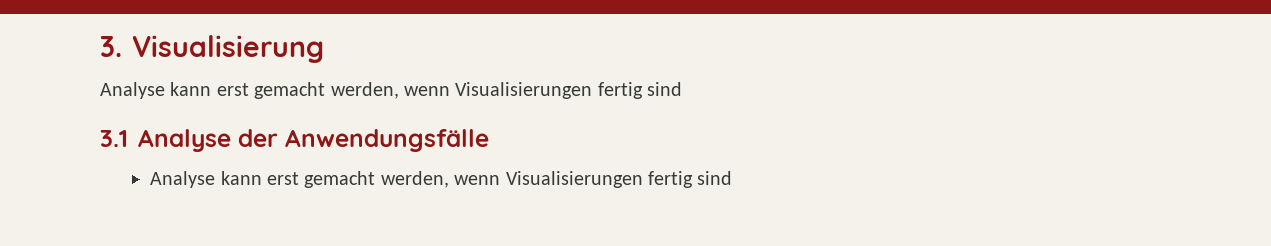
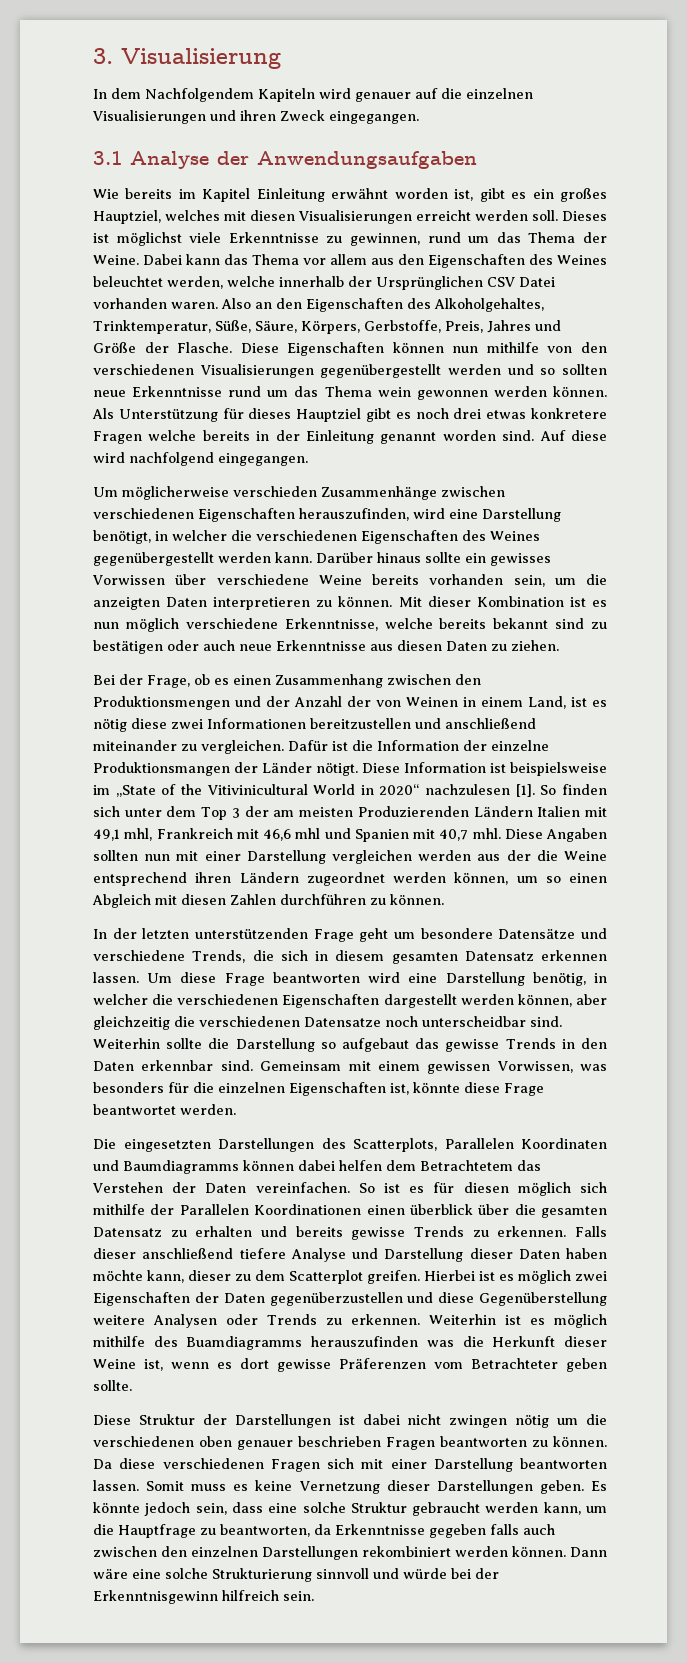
[100,82,683,99] [100,129,489,152] [150,171,733,188] Analyse kann erst gemacht werden, wenn Visualisierungen fertig sind // 3.1 Analyse der Anwendungsfälle // Analyse kann erst gemacht werden, wenn Visualisierungen fertig sind -> [93,88,533,102] [92,110,419,124] [93,151,478,169] [93,188,607,202] [93,210,607,224] [93,232,608,246] [93,254,607,268] [93,276,555,290] [93,298,544,312] [93,320,561,334] [93,342,607,356] [93,364,608,378] [93,386,607,400] [92,408,608,422] [93,430,607,444] [93,452,308,466] [93,486,505,500] [93,508,561,522] [93,530,540,544] [93,552,551,566] [92,574,607,587] [93,596,607,610] [93,618,607,632] [93,640,559,654] [93,674,481,688] [93,696,607,710] [93,718,536,732] [93,740,549,754] [93,762,607,776] [93,784,607,797] [93,806,607,820] [93,828,607,842] [93,850,607,864] [93,872,607,886] [92,894,444,908] [93,928,607,942] [93,950,607,964] [93,972,607,986] [93,994,608,1008] [93,1016,562,1030] [93,1038,607,1052] [93,1060,607,1074] [93,1082,544,1096] [93,1104,236,1115] [93,1138,607,1152] [93,1160,541,1174] [92,1182,607,1196] [93,1204,607,1218] [93,1226,607,1240] [93,1248,607,1262] [93,1270,607,1284] [93,1292,607,1306] [93,1314,607,1328] [93,1336,607,1350] [93,1358,607,1372] [93,1380,132,1391] [93,1414,607,1428] [93,1436,607,1450] [93,1458,607,1472] [93,1480,607,1494] [93,1502,607,1516] [93,1524,555,1538] [93,1546,607,1560] [93,1568,499,1582] [93,1590,314,1604] In dem Nachfolgendem Kapiteln wird genauer auf die einzelnen Visualisierungen und ihren Zweck eingegangen. // 3.1 Analyse der Anwendungsaufgaben // Wie bereits im Kapitel Einleitung erwähnt worden ist, gibt es ein großes Hauptziel, welches mit diesen Visualisierungen erreicht werden soll. Dieses ist möglichst viele Erkenntnisse zu gewinnen, rund um das Thema der Weine. Dabei kann das Thema vor allem aus den Eigenschaften des Weines beleuchtet werden, welche innerhalb der Ursprünglichen CSV Datei vorhanden waren. Also an den Eigenschaften des Alkoholgehaltes, Trinktemperatur, Süße, Säure, Körpers, Gerbstoffe, Preis, Jahres und Größe der Flasche. Diese Eigenschaften können nun mithilfe von den verschiedenen Visualisierungen gegenübergestellt werden und so sollten neue Erkenntnisse rund um das Thema wein gewonnen werden können. Als Unterstützung für dieses Hauptziel gibt es noch drei etwas konkretere Fragen welche bereits in der Einleitung genannt worden sind. Auf diese wird nachfolgend eingegangen. // Um möglicherweise verschieden Zusammenhänge zwischen verschiedenen Eigenschaften herauszufinden, wird eine Darstellung benötigt, in welcher die verschiedenen Eigenschaften des Weines gegenübergestellt werden kann. Darüber hinaus sollte ein gewisses Vorwissen über verschiedene Weine bereits vorhanden sein, um die anzeigten Daten interpretieren zu können. Mit dieser Kombination ist es nun möglich verschiedene Erkenntnisse, welche bereits bekannt sind zu bestätigen oder auch neue Erkenntnisse aus diesen Daten zu ziehen. // Bei der Frage, ob es einen Zusammenhang zwischen den Produktionsmengen und der Anzahl der von Weinen in einem Land, ist es nötig diese zwei Informationen bereitzustellen und anschließend miteinander zu vergleichen. Dafür ist die Information der einzelne Produktionsmangen der Länder nötigt. Diese Information ist beispielsweise im „State of the Vitivinicultural World in 2020“ nachzulesen [1]. So finden sich unter dem Top 3 der am meisten Produzierenden Ländern Italien mit 49,1 mhl, Frankreich mit 46,6 mhl und Spanien mit 40,7 mhl. Diese Angaben sollten nun mit einer Darstellung vergleichen werden aus der die Weine entsprechend ihren Ländern zugeordnet werden können, um so einen Abgleich mit diesen Zahlen durchführen zu können. // In der letzten unterstützenden Frage geht um besondere Datensätze und verschiedene Trends, die sich in diesem gesamten Datensatz erkennen lassen. Um diese Frage beantworten wird eine Darstellung benötig, in welcher die verschiedenen Eigenschaften dargestellt werden können, aber gleichzeitig die verschiedenen Datensatze noch unterscheidbar sind. Weiterhin sollte die Darstellung so aufgebaut das gewisse Trends in den Daten erkennbar sind. Gemeinsam mit einem gewissen Vorwissen, was besonders für die einzelnen Eigenschaften ist, könnte diese Frage beantwortet werden. // Die eingesetzten Darstellungen des Scatterplots, Parallelen Koordinaten und Baumdiagramms können dabei helfen dem Betrachtetem das Verstehen der Daten vereinfachen. So ist es für diesen möglich sich mithilfe der Parallelen Koordinationen einen überblick über die gesamten Datensatz zu erhalten und bereits gewisse Trends zu erkennen. Falls dieser anschließend tiefere Analyse und Darstellung dieser Daten haben möchte kann, dieser zu dem Scatterplot greifen. Hierbei ist es möglich zwei Eigenschaften der Daten gegenüberzustellen und diese Gegenüberstellung weitere Analysen oder Trends zu erkennen. Weiterhin ist es möglich mithilfe des Buamdiagramms herauszufinden was die Herkunft dieser Weine ist, wenn es dort gewisse Präferenzen vom Betrachteter geben sollte. // Diese Struktur der Darstellungen ist dabei nicht zwingen nötig um die verschiedenen oben genauer beschrieben Fragen beantworten zu können. Da diese verschiedenen Fragen sich mit einer Darstellung beantworten lassen. Somit muss es keine Vernetzung dieser Darstellungen geben. Es könnte jedoch sein, dass eine solche Struktur gebraucht werden kann, um die Hauptfrage zu beantworten, da Erkenntnisse gegeben falls auch zwischen den einzelnen Darstellungen rekombiniert werden können. Dann wäre eine solche Strukturierung sinnvoll und würde bei der Erkenntnisgewinn hilfreich sein.

